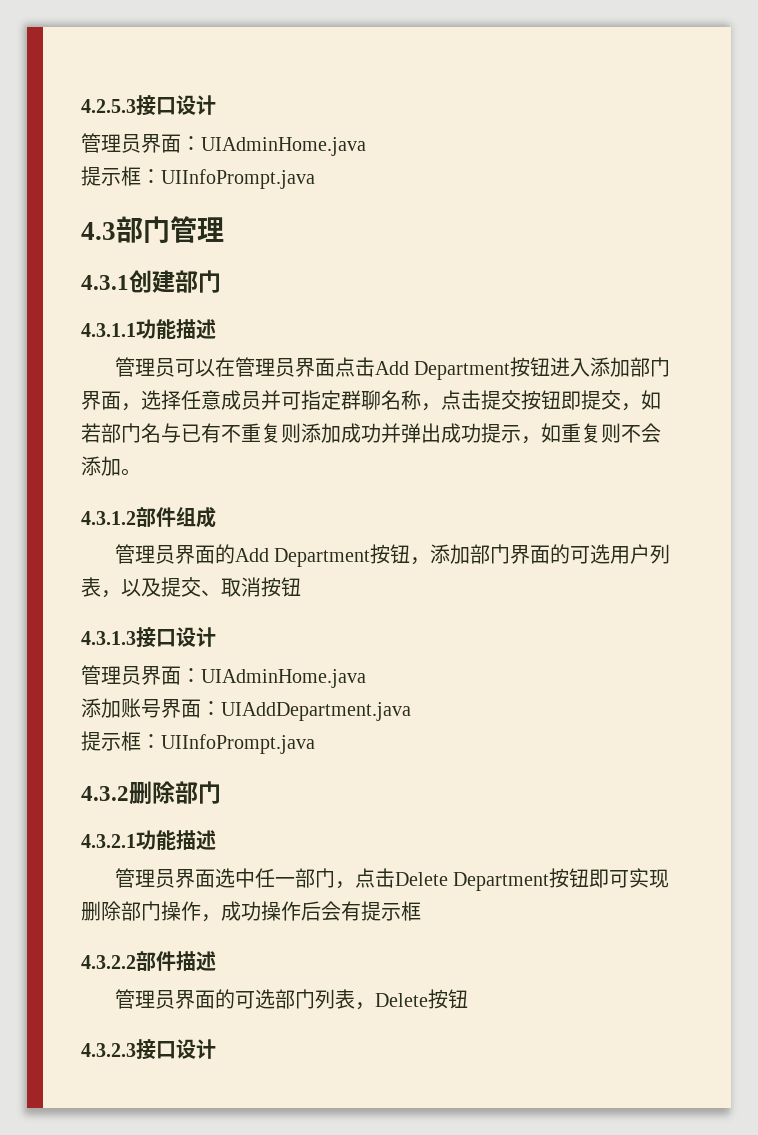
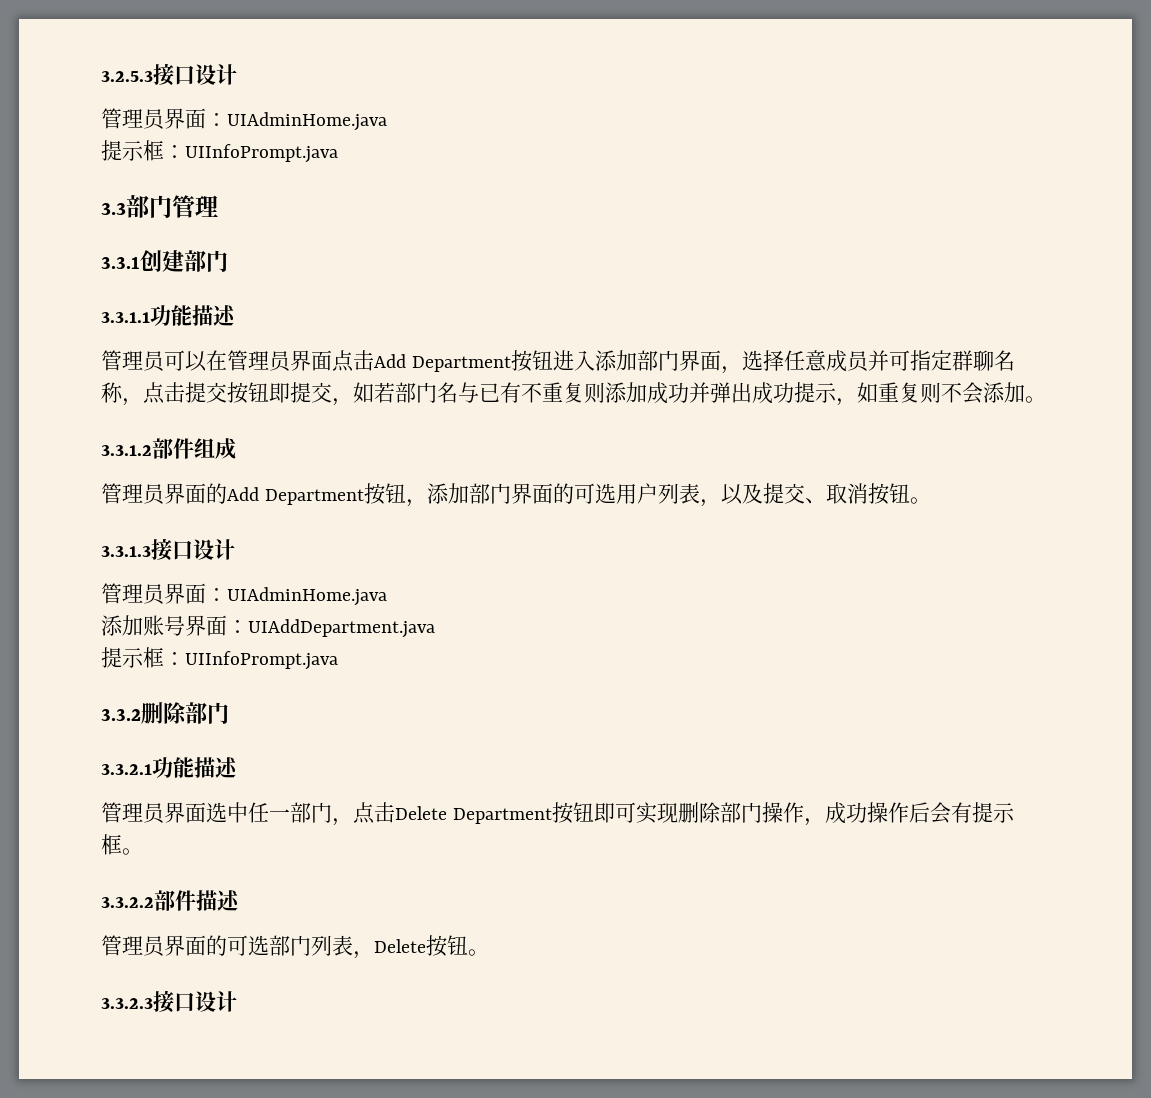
[81,99,136,113] 4.2.5.3 -> [101,71,153,82] 3.2.5.3
[81,222,116,240] 4.3 -> [101,203,126,215] 3.3
[81,275,129,290] 4.3.1 -> [101,256,140,269] 3.3.1
[81,323,136,337] 4.3.1.1 -> [101,312,150,323] 3.3.1.1
[81,511,136,525] 4.3.1.2 -> [101,445,152,456] 3.3.1.2
[81,631,136,645] // 4.3.1.3 -> [909,497,931,504] [101,546,151,557] 。 // 3.3.1.3
[81,786,129,801] 4.3.2 -> [101,709,141,721] 3.3.2
[81,834,136,848] 4.3.2.1 -> [101,764,152,775] 3.3.2.1
[81,955,136,969] // 4.3.2.2 -> [122,848,143,855] [101,897,154,908] 。 // 3.3.2.2
[81,1043,136,1057] // 4.3.2.3 -> [468,949,489,956] [101,998,153,1009] 。 // 3.3.2.3

